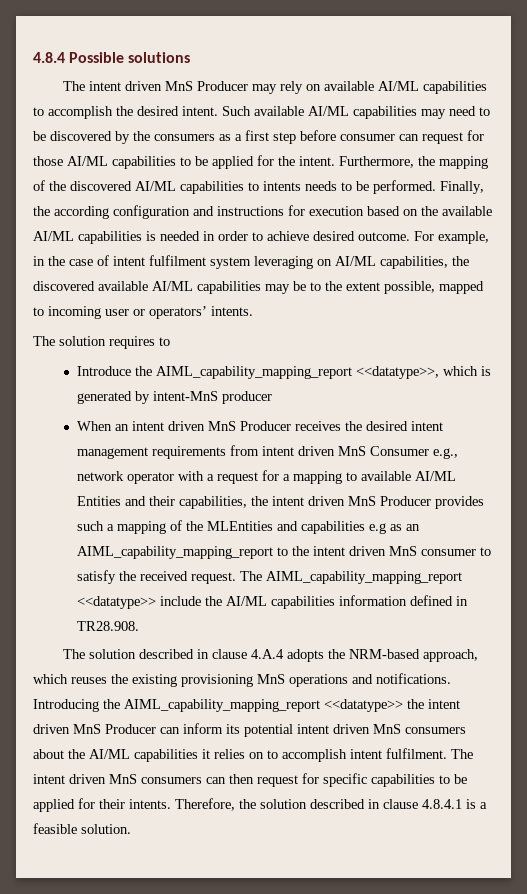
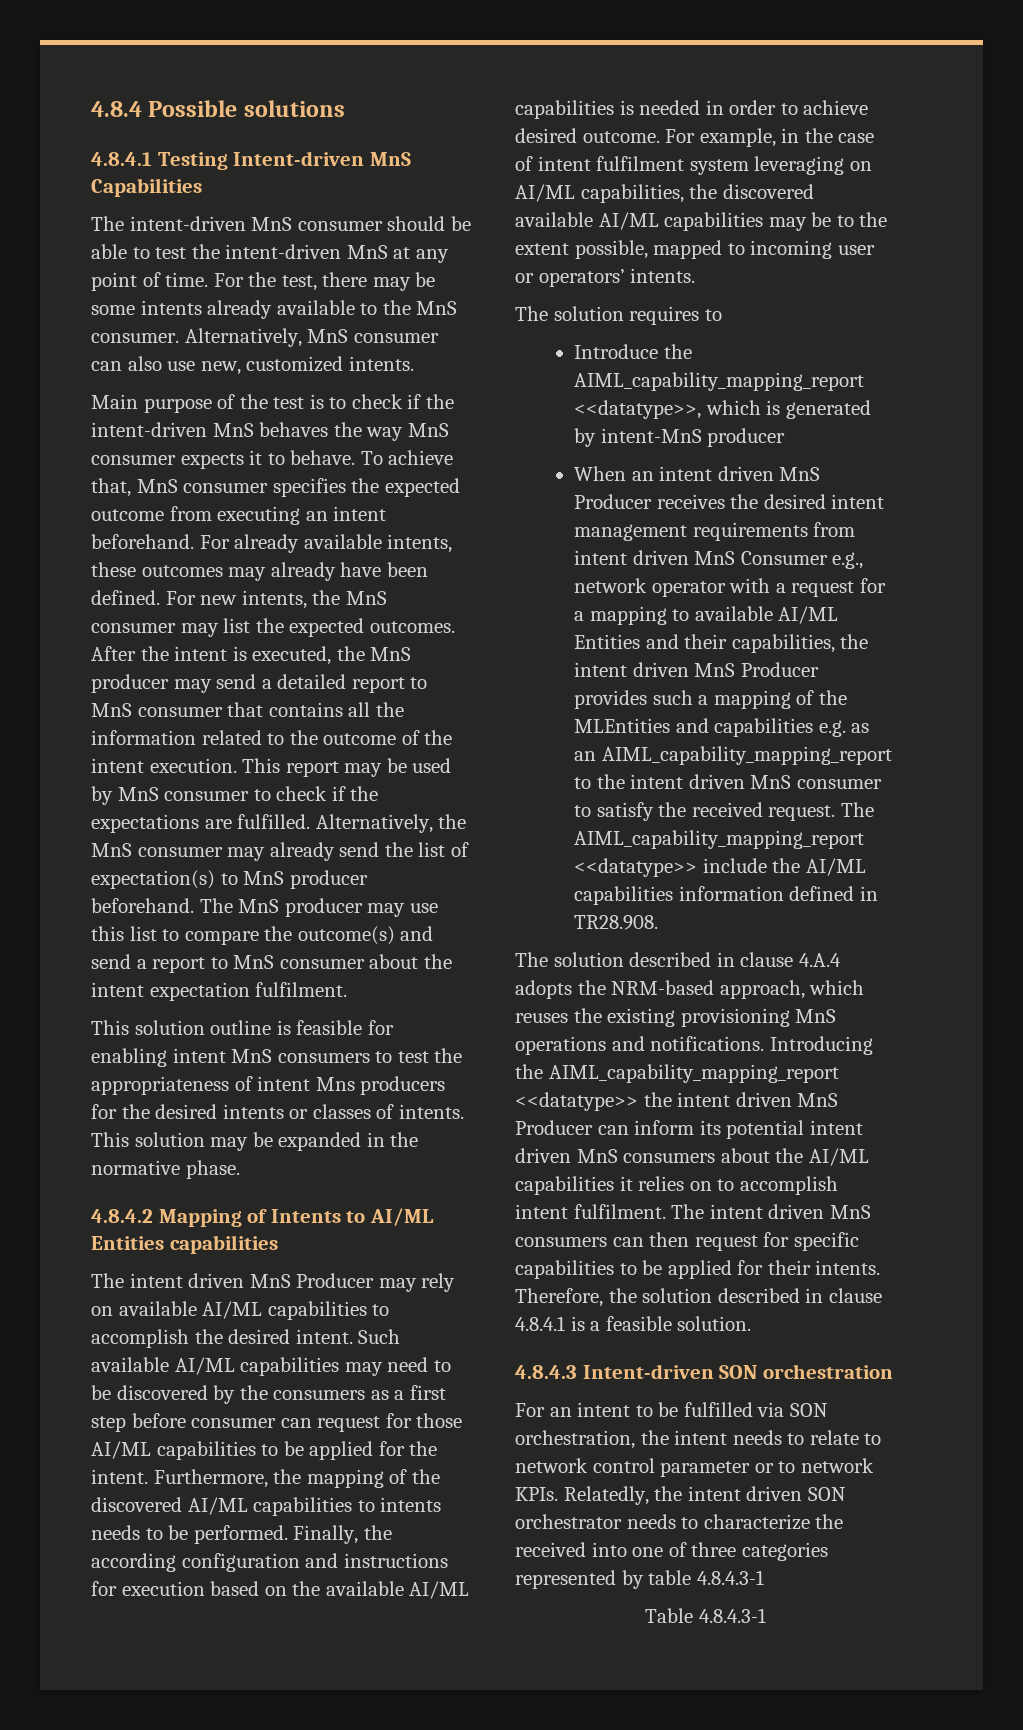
(191, 57) none -> [91,151,411,170] [91,178,202,197] [91,216,471,231] [91,244,449,263] [91,272,436,291] [91,300,458,319] [91,328,439,347] [91,356,414,375] [91,394,454,413] [91,422,449,441] [91,450,454,469] [91,478,460,497] [91,506,387,525] [91,534,453,553] [91,562,428,581] [91,590,387,609] [91,618,455,637] [91,646,412,665] [91,674,428,693] [91,702,404,717] [91,730,453,745] [91,758,452,777] [91,786,379,805] [91,814,467,833] [91,842,469,861] [91,870,368,889] [91,898,438,917] [91,926,434,945] [91,954,452,973] [91,982,348,1001] [91,1020,394,1035] [91,1048,463,1067] [91,1076,446,1095] [91,1104,464,1119] [91,1132,419,1151] [91,1160,240,1179] [91,1208,434,1227] [91,1235,278,1254] // 4.8.4.1 Testing Intent-driven MnS Capabilities // The intent-driven MnS consumer should be able to test the intent-driven MnS at any point of time. For the test, there may be some intents already available to the MnS consumer. Alternatively, MnS consumer can also use new, customized intents. // Main purpose of the test is to check if the intent-driven MnS behaves the way MnS consumer expects it to behave. To achieve that, MnS consumer specifies the expected outcome from executing an intent beforehand. For already available intents, these outcomes may already have been defined. For new intents, the MnS consumer may list the expected outcomes. After the intent is executed, the MnS producer may send a detailed report to MnS consumer that contains all the information related to the outcome of the intent execution. This report may be used by MnS consumer to check if the expectations are fulfilled. Alternatively, the MnS consumer may already send the list of expectation(s) to MnS producer beforehand. The MnS producer may use this list to compare the outcome(s) and send a report to MnS consumer about the intent expectation fulfilment. // This solution outline is feasible for enabling intent MnS consumers to test the appropriateness of intent Mns producers for the desired intents or classes of intents. This solution may be expanded in the normative phase. // 4.8.4.2 Mapping of Intents to AI/ML Entities capabilities
[369,523,387,534] e.g -> [818,720,846,737] e.g.
(131, 829) none -> [515,1364,893,1379] [515,1402,828,1417] [515,1430,882,1449] [515,1458,874,1477] [515,1486,846,1505] [515,1514,844,1530] [515,1542,828,1561] [515,1570,764,1589] [645,1608,766,1623] // 4.8.4.3 Intent-driven SON orchestration // For an intent to be fulfilled via SON orchestration, the intent needs to relate to network control parameter or to network KPIs. Relatedly, the intent driven SON orchestrator needs to characterize the received into one of three categories represented by table 4.8.4.3-1 // Table 4.8.4.3-1

